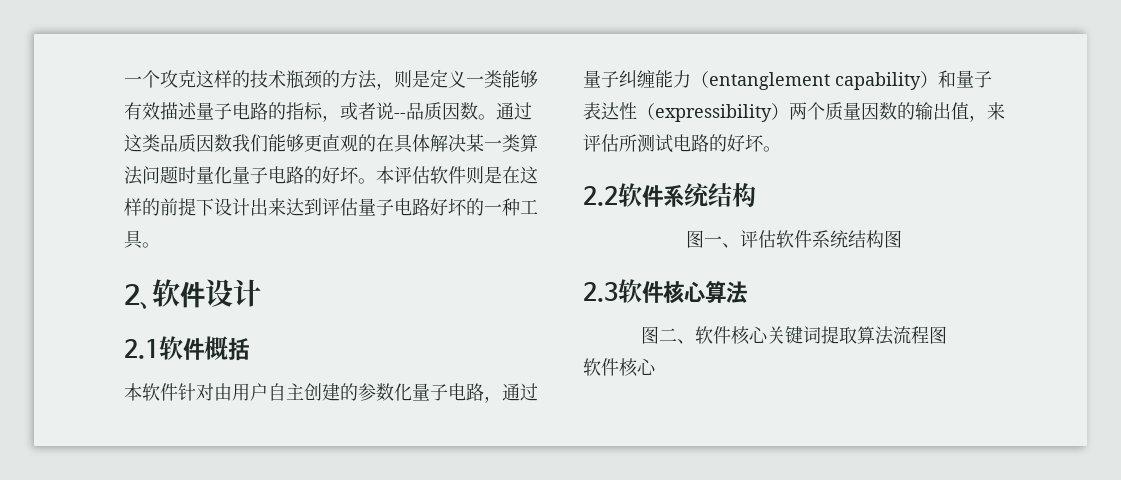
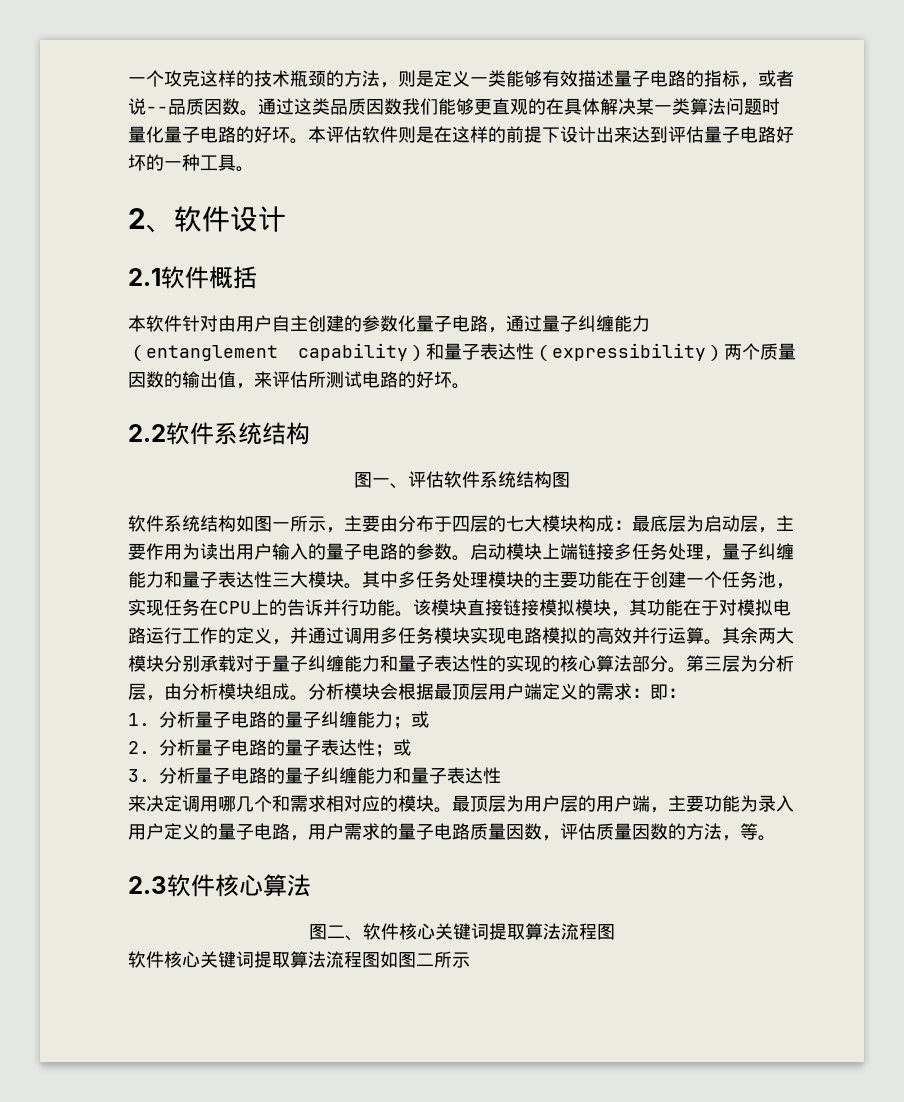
(902, 239) none -> [128,515,794,533] [128,543,794,561] [128,571,794,589] [128,599,791,617] [128,627,794,645] [128,655,794,673] [128,683,686,701] [128,711,429,729] [128,739,411,757] [128,767,501,784] [128,795,794,813] [128,823,776,841] // 软件系统结构如图一所示，主要由分布于四层的七大模块构成：最底层为启动层，主要作用为读出用户输入的量子电路的参数。启动模块上端链接多任务处理，量子纠缠能力和量子表达性三大模块。其中多任务处理模块的主要功能在于创建一个任务池，实现任务在CPU上的告诉并行功能。该模块直接链接模拟模块，其功能在于对模拟电路运行工作的定义，并通过调用多任务模块实现电路模拟的高效并行运算。其余两大模块分别承载对于量子纠缠能力和量子表达性的实现的核心算法部分。第三层为分析层，由分析模块组成。分析模块会根据最顶层用户端定义的需求：即： // 1.分析量子电路的量子纠缠能力；或 // 2.分析量子电路的量子表达性；或 // 3.分析量子电路的量子纠缠能力和量子表达性 // 来决定调用哪几个和需求相对应的模块。最顶层为用户层的用户端，主要功能为录入用户定义的量子电路，用户需求的量子电路质量因数，评估质量因数的方法，等。
(656, 366) none -> [200,951,470,968] 关键词提取算法流程图如图二所示

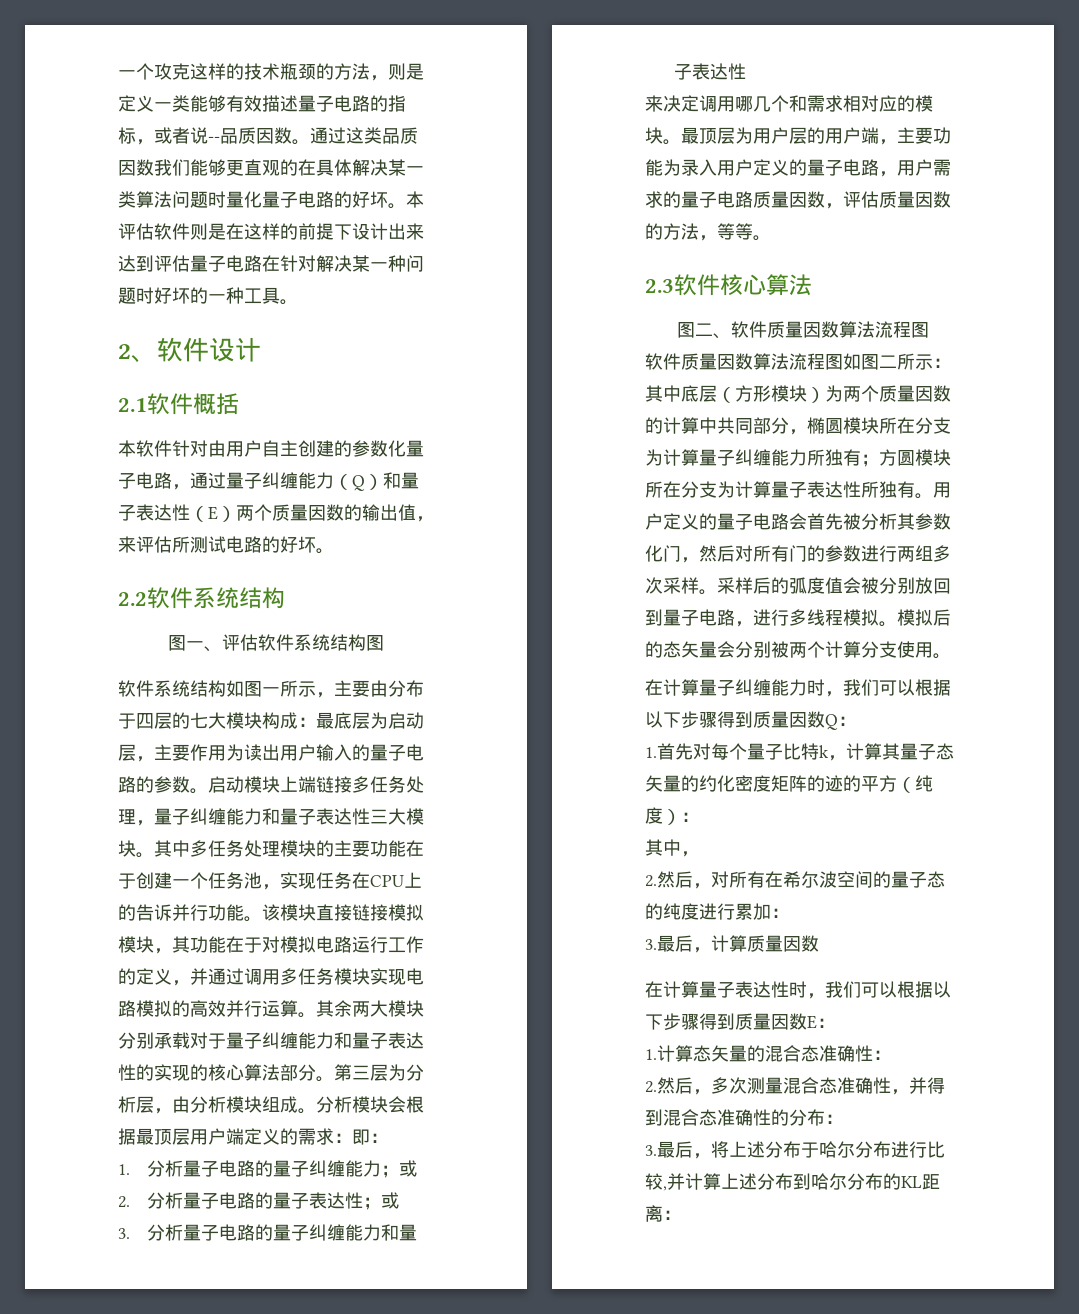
(776, 134) none -> [262,255,424,272] [118,287,154,304] 在针对解决某一种问题时
[146,343,408,361] entanglement capability -> [352,475,365,491] Q
[552,343,706,361] expressibility -> [208,506,218,520] E
(758, 831) none -> [735,223,753,240] 等
[399,923,525,940] 核心关键词提取 -> [767,321,839,338] 质量因数
[164,951,290,968] 核心关键词提取 -> [681,353,753,370] 质量因数
(470, 960) none -> [933,358,951,368] [645,385,951,403] [645,417,951,435] [645,449,951,467] [645,481,951,499] [645,513,951,530] [645,545,951,563] [645,577,951,595] [645,609,951,627] [645,641,951,659] [645,679,951,697] [645,711,856,730] [645,743,954,761] [645,775,933,793] [645,807,699,825] [645,839,699,857] [645,871,945,889] [645,903,789,920] [645,935,819,953] [645,981,951,999] [645,1013,835,1030] [645,1045,891,1062] [645,1077,945,1095] [645,1109,843,1126] [645,1141,945,1159] [645,1173,940,1191] [645,1205,681,1222] ：其中底层（方形模块）为两个质量因数的计算中共同部分，椭圆模块所在分支为计算量子纠缠能力所独有；方圆模块所在分支为计算量子表达性所独有。用户定义的量子电路会首先被分析其参数化门，然后对所有门的参数进行两组多次采样。采样后的弧度值会被分别放回到量子电路，进行多线程模拟。模拟后的态矢量会分别被两个计算分支使用。 // 在计算量子纠缠能力时，我们可以根据以下步骤得到质量因数Q： // 1.首先对每个量子比特k，计算其量子态矢量的约化密度矩阵的迹的平方（纯度）： // 其中， // 2.然后，对所有在希尔波空间的量子态的纯度进行累加： // 3.最后，计算质量因数 // 在计算量子表达性时，我们可以根据以下步骤得到质量因数E： // 1.计算态矢量的混合态准确性： // 2.然后，多次测量混合态准确性，并得到混合态准确性的分布： // 3.最后，将上述分布于哈尔分布进行比较,并计算上述分布到哈尔分布的KL距离：

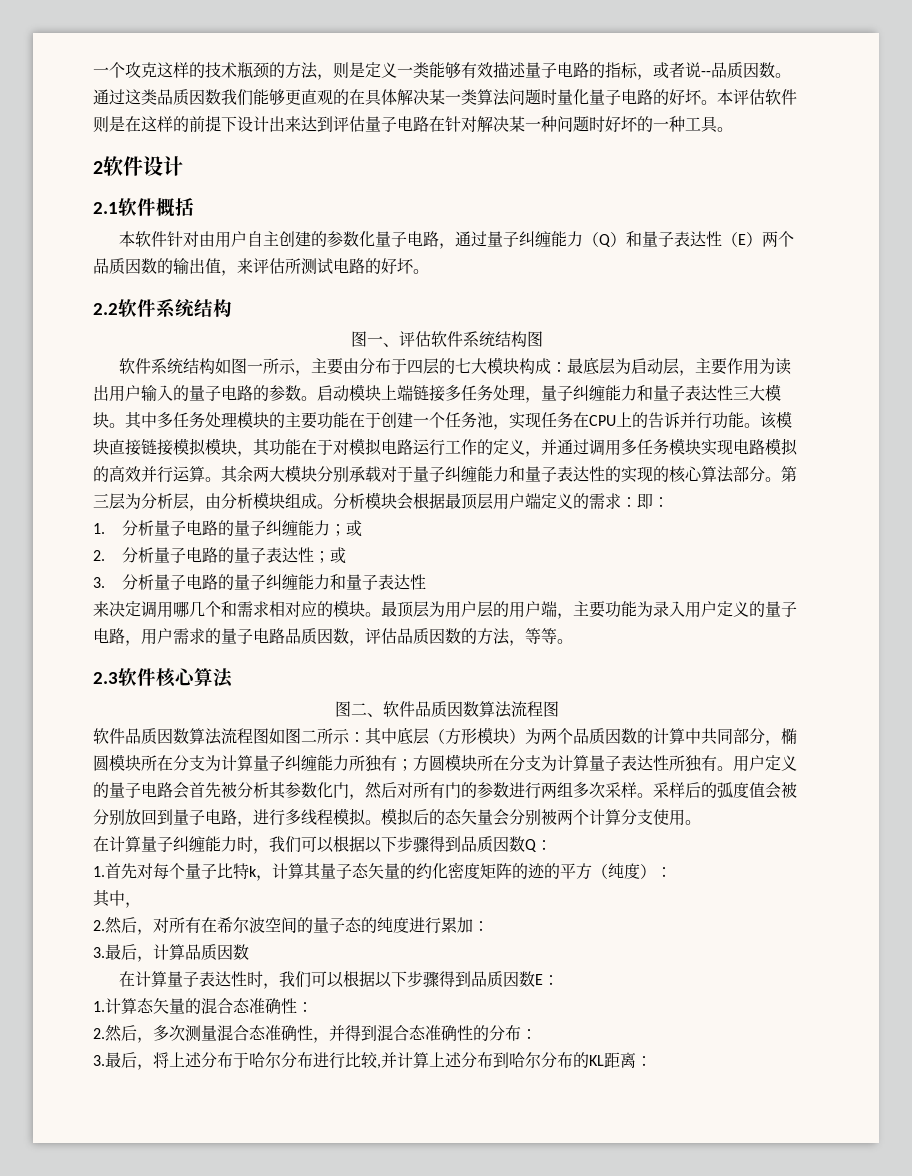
[131,355,157,363] 、 -> (103, 167) none
[272,504,308,521] 质量 -> [93,258,125,275] 品质
[753,191,789,208] 质量 -> [285,628,317,645] 品质
[879,191,915,208] 质量 -> [397,628,429,645] 品质
[767,321,803,338] 质量 -> [415,701,447,718] 品质
[681,353,717,370] 质量 -> [125,728,157,745] 品质
[879,385,915,402] 质量 -> [573,728,605,745] 品质
[753,711,789,728] 质量 -> [461,836,493,853] 品质
[747,935,783,952] 质量 -> [185,944,217,961] 品质
[735,1013,771,1030] 质量 -> [471,971,504,988] 品质

